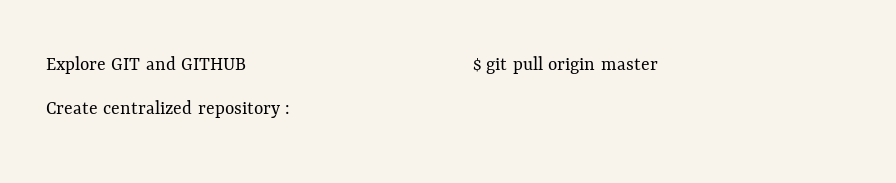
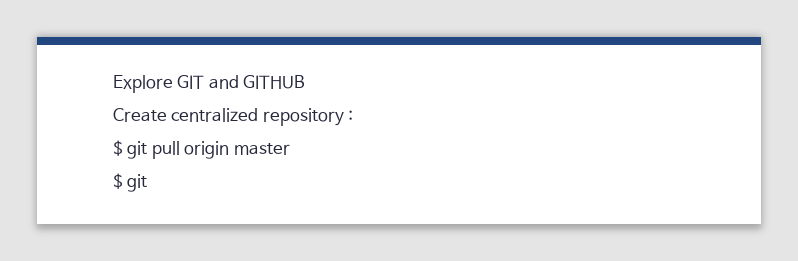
(658, 64) none -> [113,173,148,192] // $ git

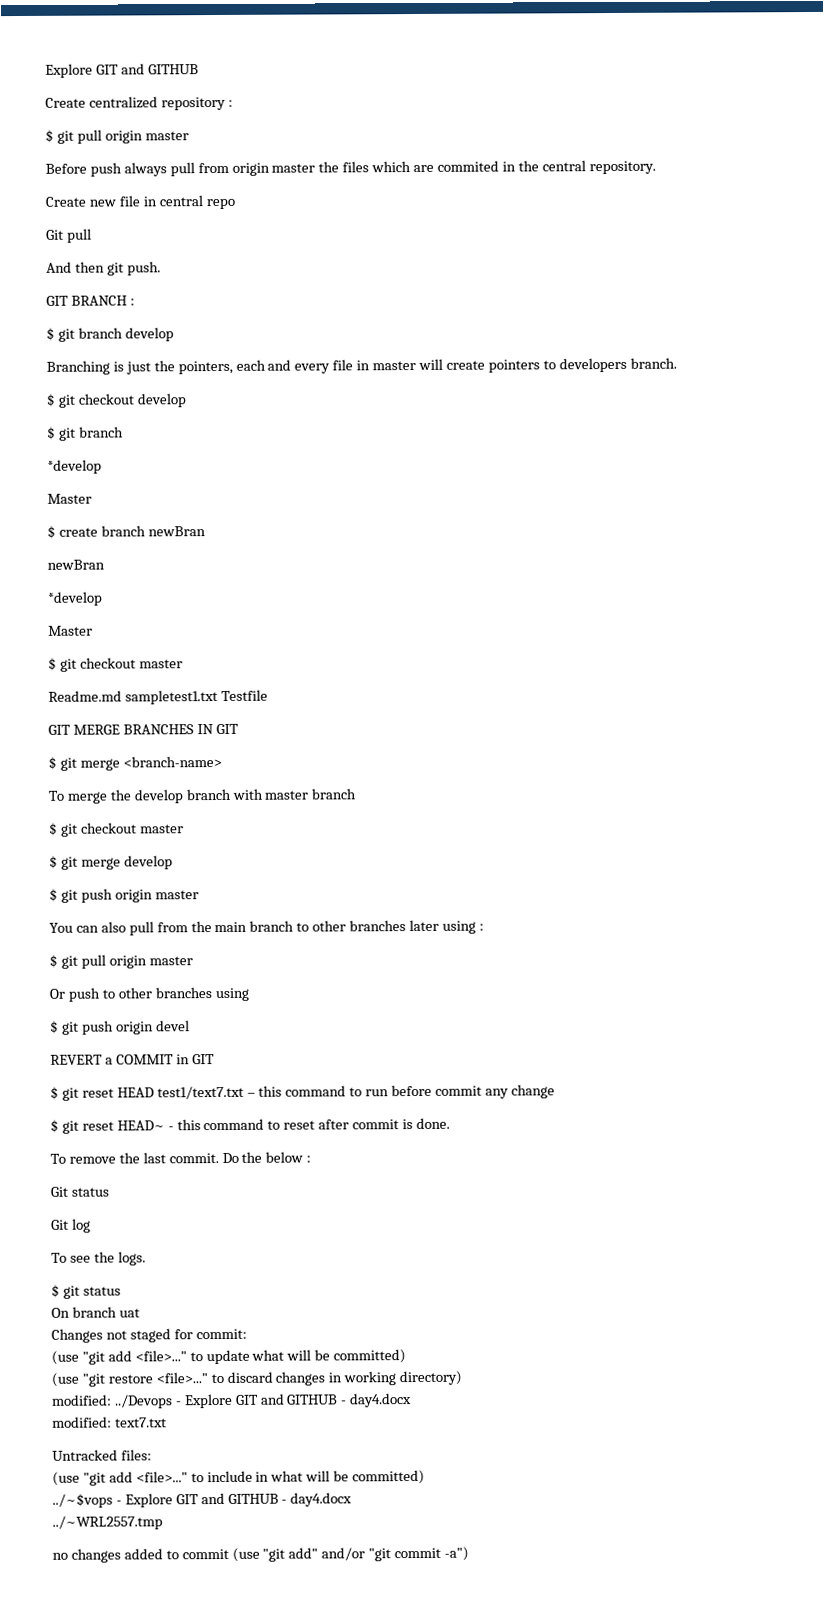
[113,173,148,192] $ git -> [45,160,656,177] [45,195,235,210] [46,228,92,243] [46,261,161,276] [46,295,135,306] [46,327,174,342] [46,357,677,375] [46,393,186,408] [47,426,124,441] [47,459,102,474] [47,493,92,504] [47,525,206,539] [47,559,105,570] [47,591,102,606] [48,625,93,636] [48,657,183,672] [48,689,268,705] [48,723,239,735] [48,755,222,771] [48,788,357,804] [49,822,184,837] [49,855,173,870] [49,888,199,903] [49,919,484,936] [49,954,193,969] [49,987,249,1002] [50,1020,190,1035] [50,1054,215,1065] [50,1084,555,1101] [50,1117,450,1134] [50,1151,312,1164] [50,1186,109,1197] [51,1218,91,1233] [51,1251,146,1266] [51,1284,121,1299] [51,1306,140,1318] [51,1328,247,1343] [51,1349,407,1365] [51,1370,463,1387] [51,1393,413,1409] [52,1416,167,1428] [52,1449,152,1461] [52,1469,426,1486] [52,1492,353,1508] [52,1515,163,1530] [52,1546,470,1563] Before push always pull from origin master the files which are commited in the central repository. // Create new file in central repo // Git pull // And then git push. // GIT BRANCH : // $ git branch develop // Branching is just the pointers, each and every file in master will create pointers to developers branch. // $ git checkout develop // $ git branch // *develop // Master // $ create branch newBran // newBran // *develop // Master // $ git checkout master // Readme.md sampletest1.txt Testfile // GIT MERGE BRANCHES IN GIT // $ git merge <branch-name> // To merge the develop branch with master branch // $ git checkout master // $ git merge develop // $ git push origin master // You can also pull from the main branch to other branches later using : // $ git pull origin master // Or push to other branches using // $ git push origin devel // REVERT a COMMIT in GIT // $ git reset HEAD test1/text7.txt – this command to run before commit any change // $ git reset HEAD~ - this command to reset after commit is done. // To remove the last commit. Do the below : // Git status // Git log // To see the logs. // $ git status // On branch uat // Changes not staged for commit: // (use "git add <file>..." to update what will be committed) // (use "git restore <file>..." to discard changes in working directory) // modified: ../Devops - Explore GIT and GITHUB - day4.docx // modified: text7.txt // Untracked files: // (use "git add <file>..." to include in what will be committed) // ../~$vops - Explore GIT and GITHUB - day4.docx // ../~WRL2557.tmp // no changes added to commit (use "git add" and/or "git commit -a")

